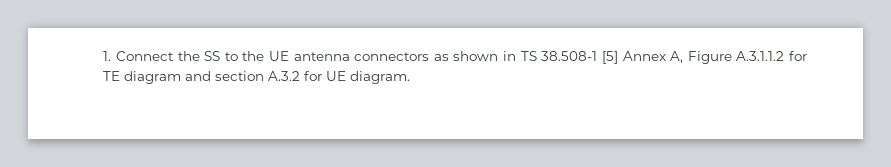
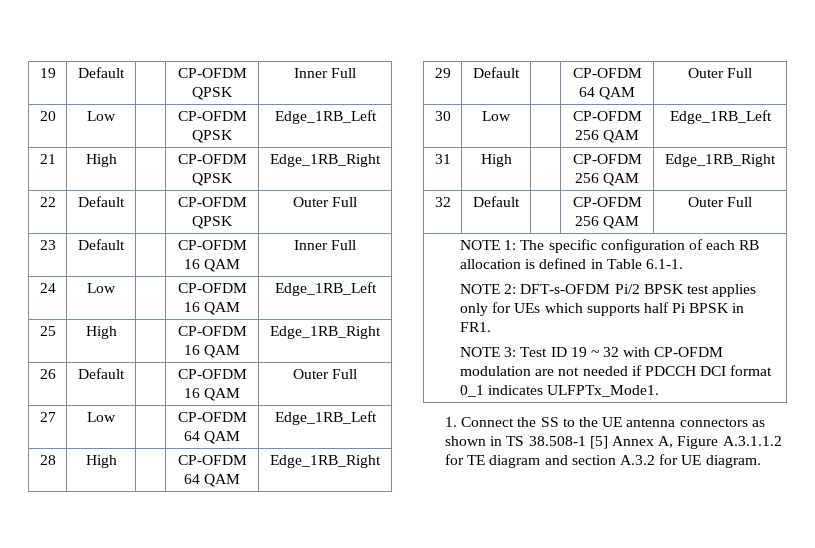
(103, 56) none -> [39,68,56,78] [78,67,125,78] [177,68,247,78] [192,87,234,100] [293,68,357,78] [39,111,56,121] [87,111,116,121] [177,111,247,121] [192,130,234,143] [274,110,377,124] [39,154,56,164] [85,154,117,167] [177,154,247,164] [192,173,234,186] [270,154,381,167] [39,197,56,207] [78,196,125,207] [177,197,247,207] [192,216,234,229] [292,197,358,207] [39,240,56,250] [78,239,125,250] [177,240,247,250] [183,259,241,272] [293,240,357,250] [39,283,56,293] [87,283,116,293] [177,283,247,293] [183,302,241,315] [274,282,377,296] [39,326,56,336] [85,326,117,339] [177,326,247,336] [183,345,241,358] [270,326,381,339] [39,369,56,379] [78,368,125,379] [177,369,247,379] [183,388,241,401] [292,369,358,379] [39,412,56,422] [87,412,116,422] [177,412,247,422] [183,431,241,444] [274,411,377,425] [39,455,56,465] [85,455,117,468] [177,455,247,465] [183,474,241,487] [270,455,381,468] [434,68,451,78] [473,67,520,78] [572,68,642,78] [578,87,636,100] [687,68,753,78] [434,111,451,121] [482,111,511,121] [572,111,642,121] [574,130,640,143] [669,110,772,124] [434,154,451,164] [480,154,512,167] [572,154,642,164] [574,173,640,186] [665,154,776,167] [434,197,451,207] [473,196,520,207] [572,197,642,207] [574,216,640,229] [687,197,753,207] [459,239,760,253] [459,258,683,269] [459,284,757,297] [459,302,745,316] [459,322,491,332] [459,347,724,357] [459,365,773,376] [459,385,660,397] 19 | Default | | CP-OFDM QPSK | Inner Full // 20 | Low | | CP-OFDM QPSK | Edge_1RB_Left // 21 | High | | CP-OFDM QPSK | Edge_1RB_Right // 22 | Default | | CP-OFDM QPSK | Outer Full // 23 | Default | | CP-OFDM 16 QAM | Inner Full // 24 | Low | | CP-OFDM 16 QAM | Edge_1RB_Left // 25 | High | | CP-OFDM 16 QAM | Edge_1RB_Right // 26 | Default | | CP-OFDM 16 QAM | Outer Full // 27 | Low | | CP-OFDM 64 QAM | Edge_1RB_Left // 28 | High | | CP-OFDM 64 QAM | Edge_1RB_Right // 29 | Default | | CP-OFDM 64 QAM | Outer Full // 30 | Low | | CP-OFDM 256 QAM | Edge_1RB_Left // 31 | High | | CP-OFDM 256 QAM | Edge_1RB_Right // 32 | Default | | CP-OFDM 256 QAM | Outer Full // NOTE 1: The specific configuration of each RB allocation is defined in Table 6.1-1. // NOTE 2: DFT-s-OFDM Pi/2 BPSK test applies only for UEs which supports half Pi BPSK in FR1. // NOTE 3: Test ID 19 ~ 32 with CP-OFDM modulation are not needed if PDCCH DCI format 0_1 indicates ULFPTx_Mode1. //

